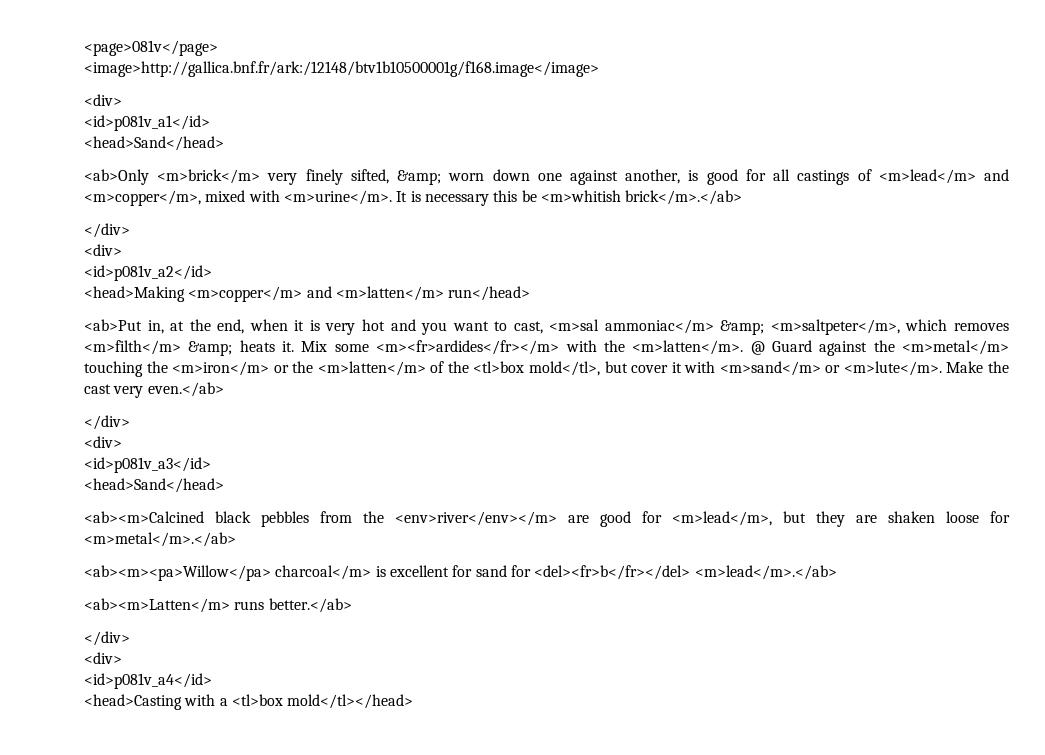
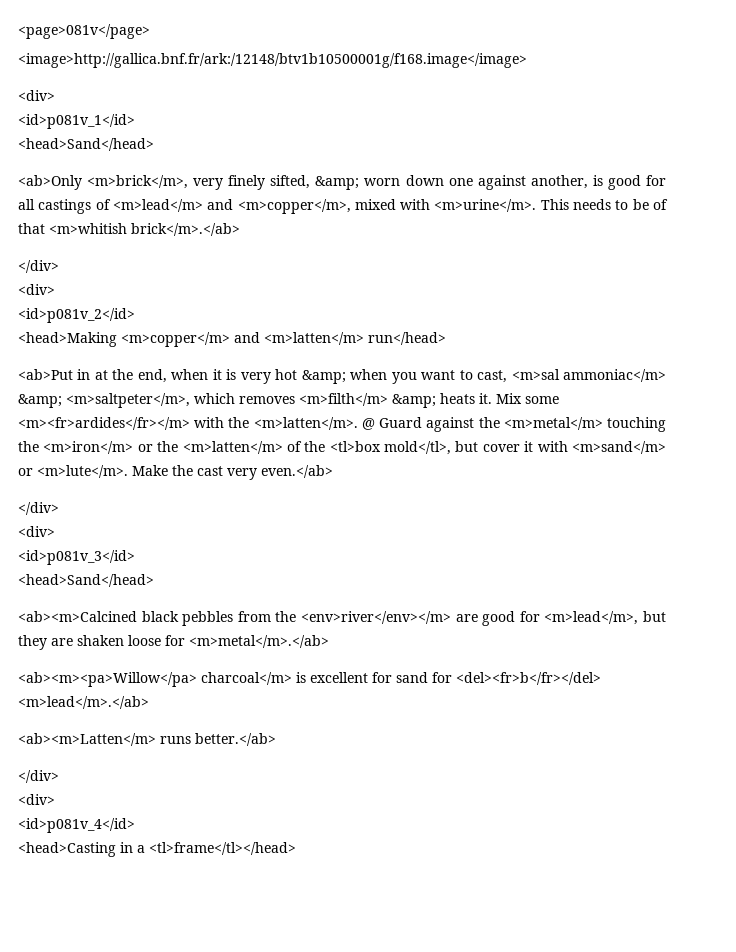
[84,115,210,131] <id>p081v_a1</id> -> [18,114,135,129] <id>p081v_1</id>
[157,169,261,184] <m>brick</m> -> [87,175,189,189] <m>brick</m>,
[396,190,537,206] It is necessary this be -> [540,199,668,210] [18,223,45,234] This needs to be of that
[84,265,212,281] <id>p081v_a2</id> -> [18,308,135,323] <id>p081v_2</id>
[147,320,164,334] in, -> [77,369,91,380] in
[390,319,416,331] and -> [301,369,388,384] &amp; when
[84,457,211,473] <id>p081v_a3</id> -> [18,550,135,565] <id>p081v_3</id>
[84,673,212,689] <id>p081v_a4</id> -> [18,818,135,833] <id>p081v_4</id>
[184,694,414,709] with a <tl>box mold</tl></head> -> [120,842,296,855] in a <tl>frame</tl></head>

